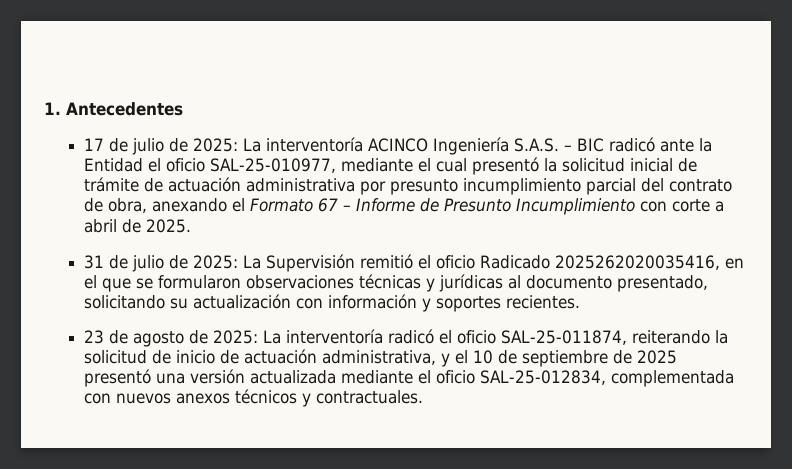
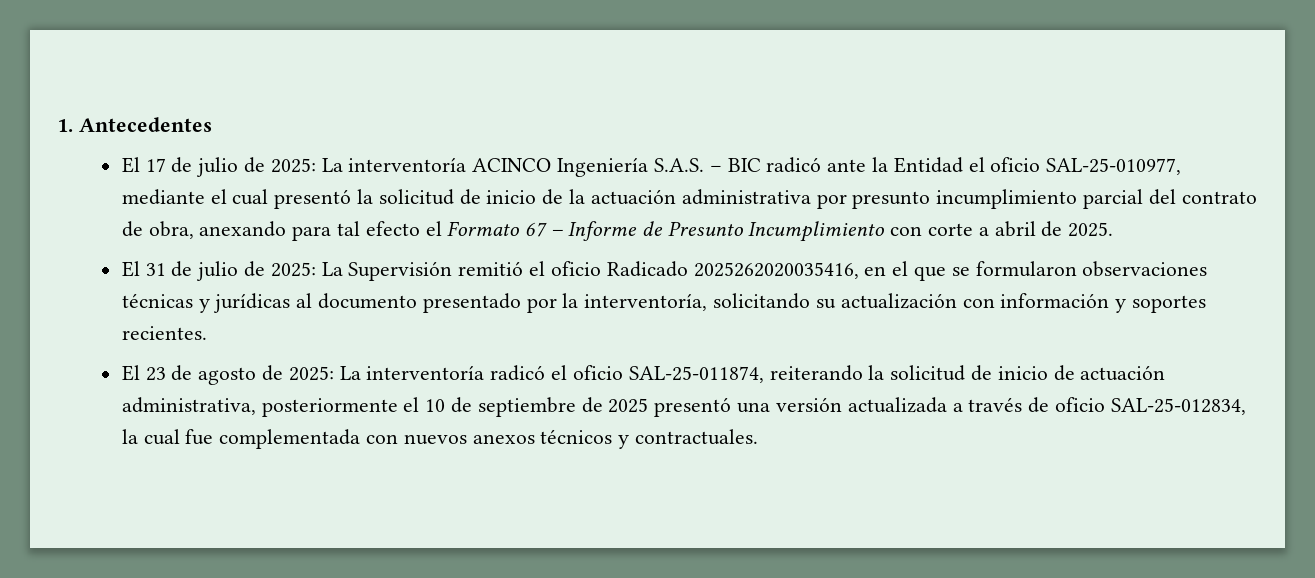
(183, 109) none -> [121,157,140,173] El
[630,158,698,172] [84,177,164,192] inicial de trámite de -> [459,189,586,205] de inicio de la
(228, 205) none -> [292,221,420,241] para tal efecto
(192, 226) none -> [121,261,140,277] El
[617,275,709,292] presentado, -> [422,293,708,313] presentado por la interventoría,
(581, 302) none -> [121,365,140,381] El
[441,353,451,367] y -> [261,398,398,417] posteriormente
[341,370,607,385] mediante el oficio SAL-25-012834, -> [952,397,1246,415] [121,429,214,445] a través de oficio SAL-25-012834, la cual fue

